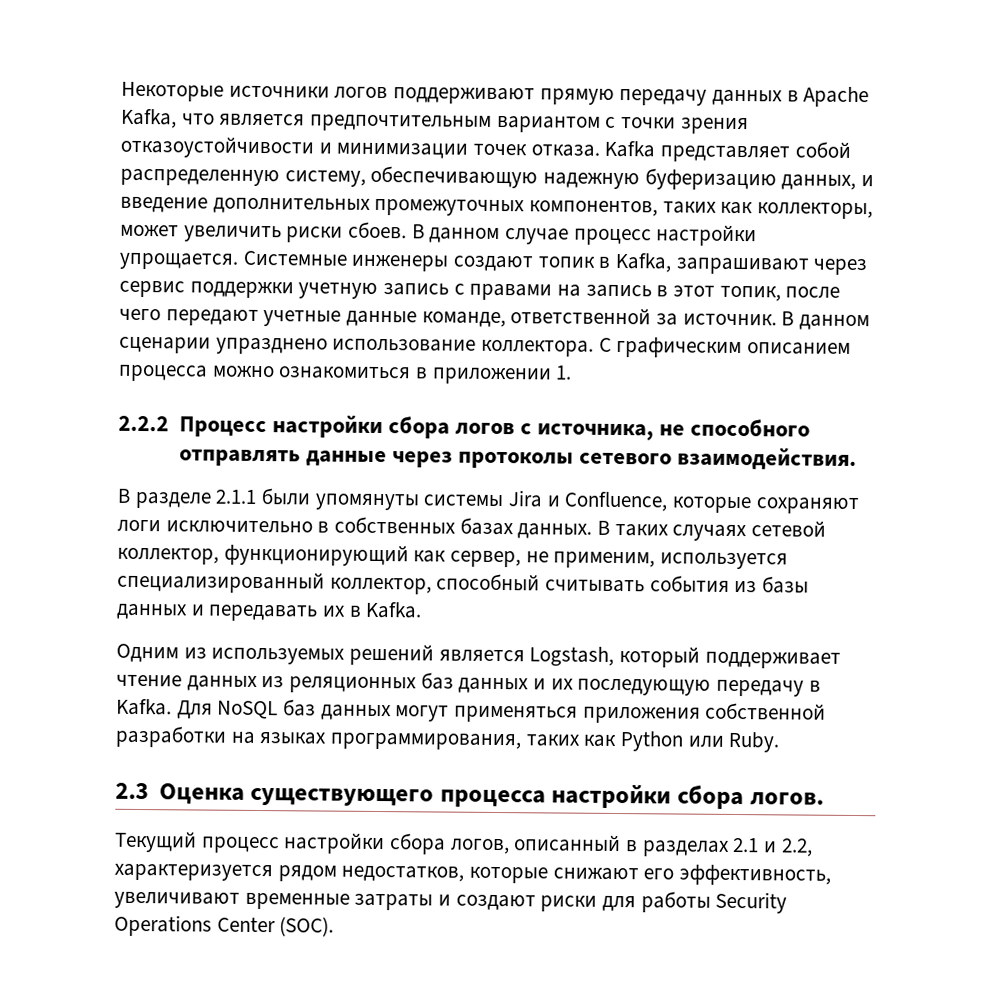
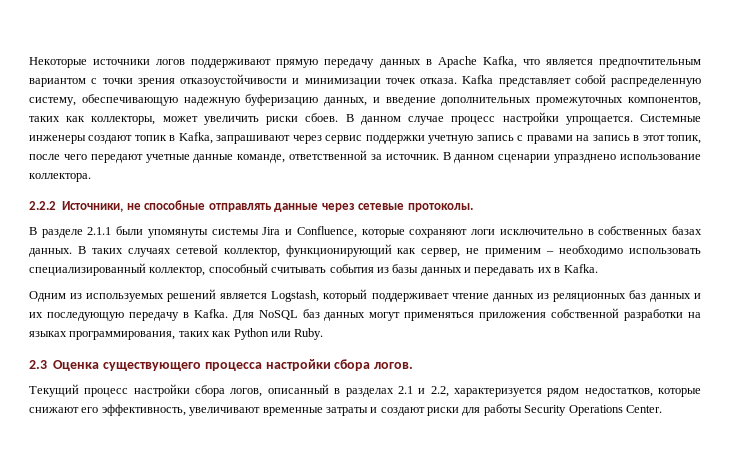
[598,336,852,359] [118,364,573,385] [118,415,811,441] [178,447,857,471] С графическим описанием процесса можно ознакомиться в приложении 1. // 2.2.2 Процесс настройки сбора логов с источника, не способного отправлять данные через протоколы сетевого взаимодействия. -> [29,200,473,212] // 2.2.2 Источники, не способные отправлять данные через сетевые протоколы.
[553,551,789,570] применим, используется -> [485,245,701,257] применим – необходимо использовать
[216,916,335,937] Center (SOC). -> [625,405,662,413] Center.

